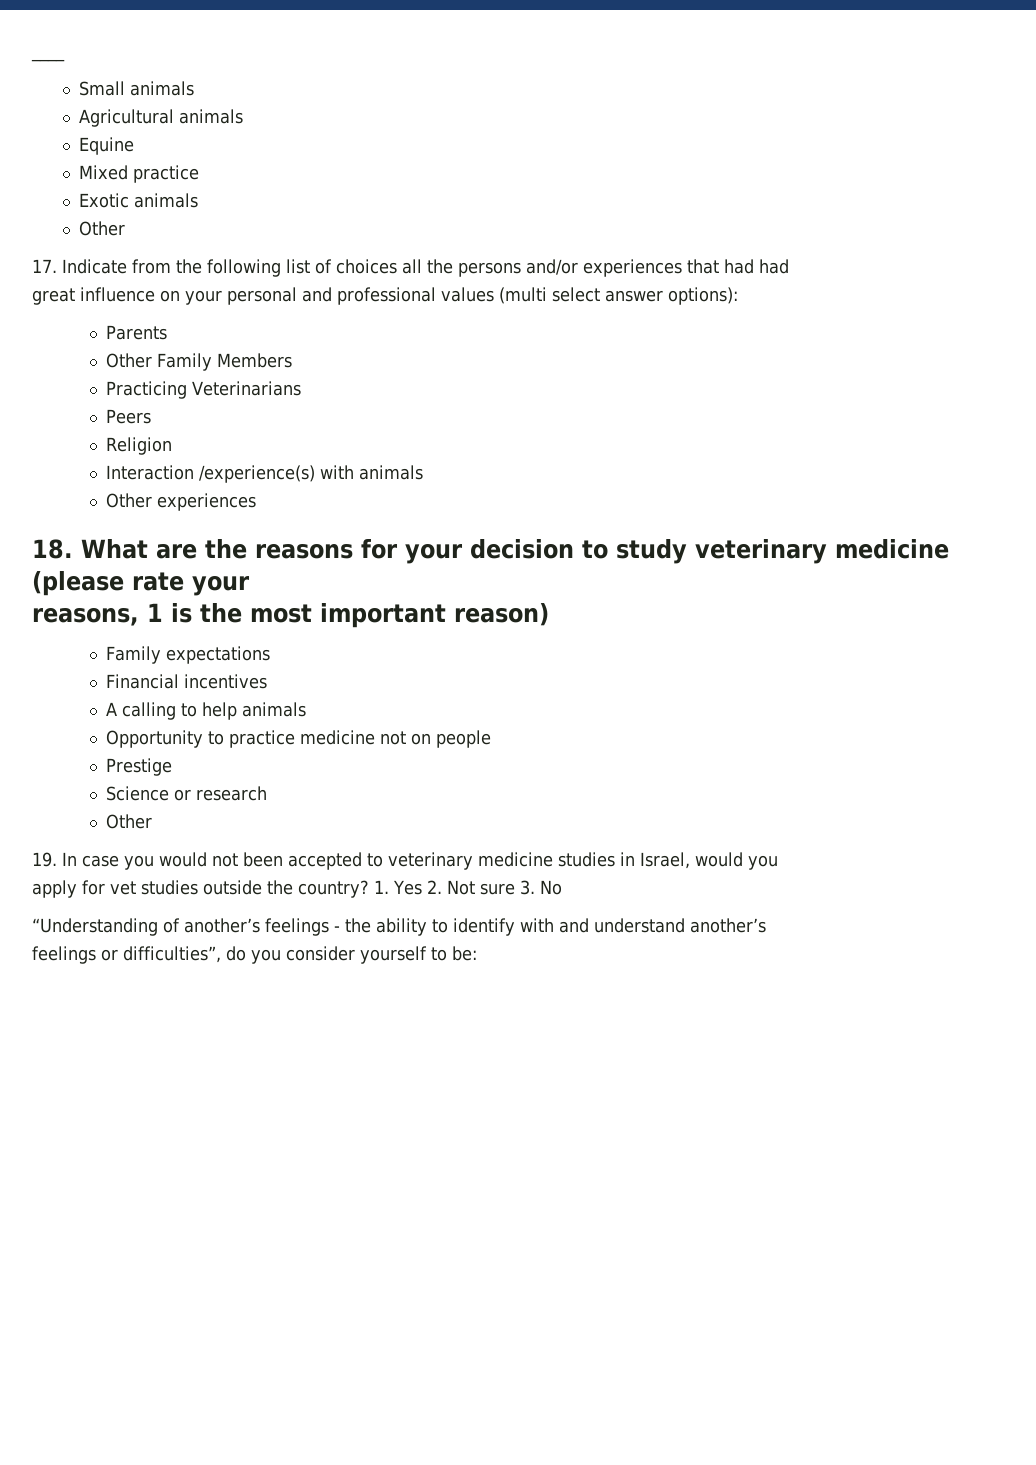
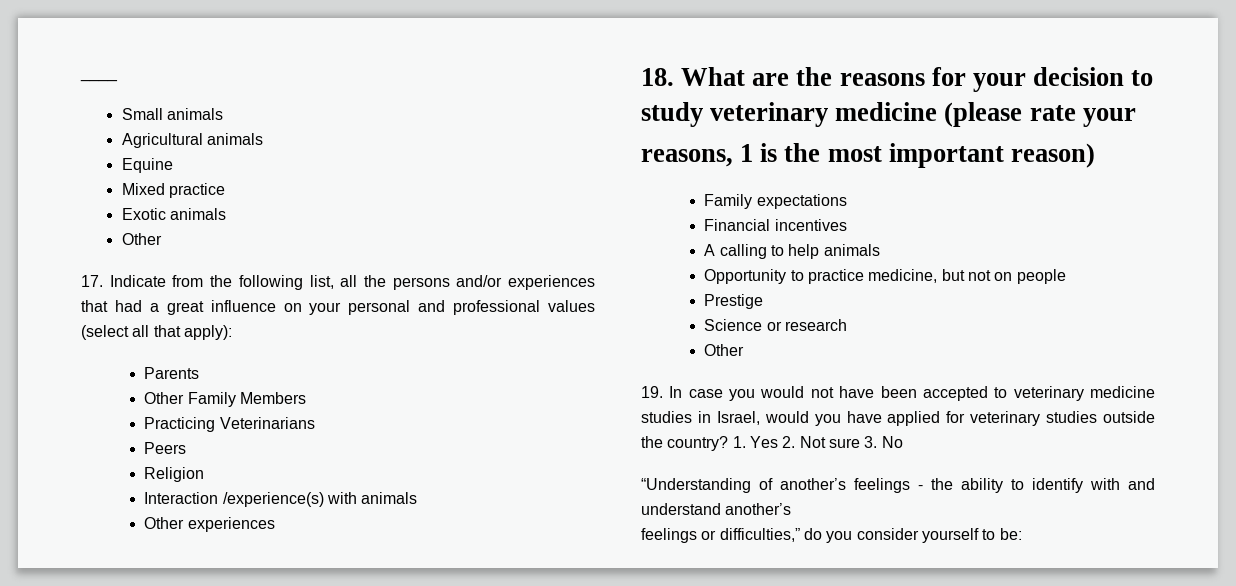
[286,259,397,274] list of choices -> [309,275,334,289] list,
[759,259,789,274] had // -> [149,303,159,312] a
[499,287,738,305] (multi select answer options): -> [81,325,232,340] (select all that apply):
[299,730,375,745] medicine -> [868,269,965,283] medicine, but
(238, 860) none -> [839,386,875,398] have
[32,880,136,898] // apply for vet -> [846,411,1041,426] have applied for veterinary
[123,946,221,963] difficulties”, -> [719,528,800,542] difficulties,”

